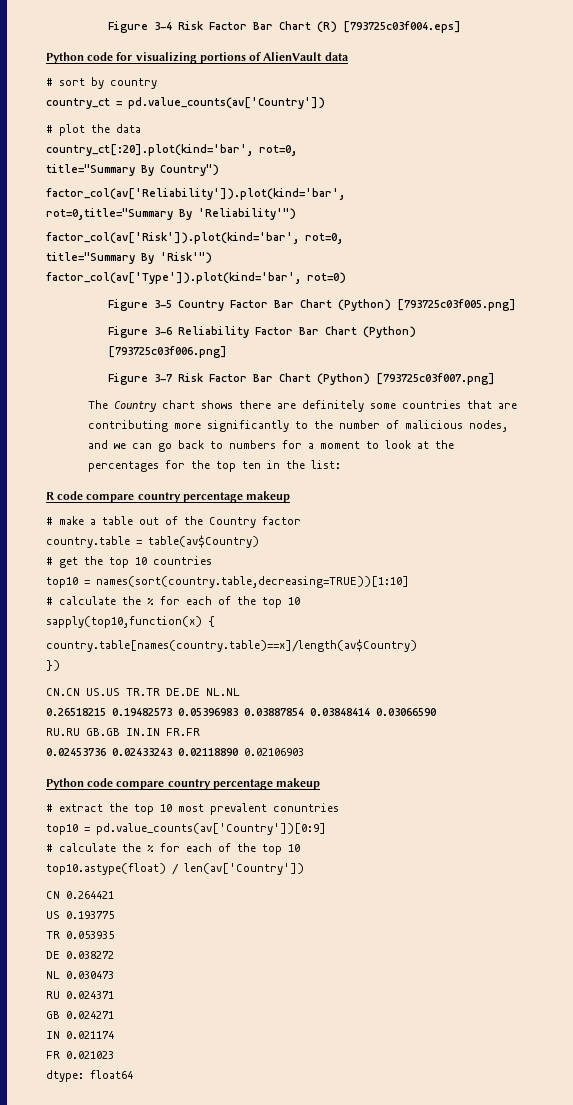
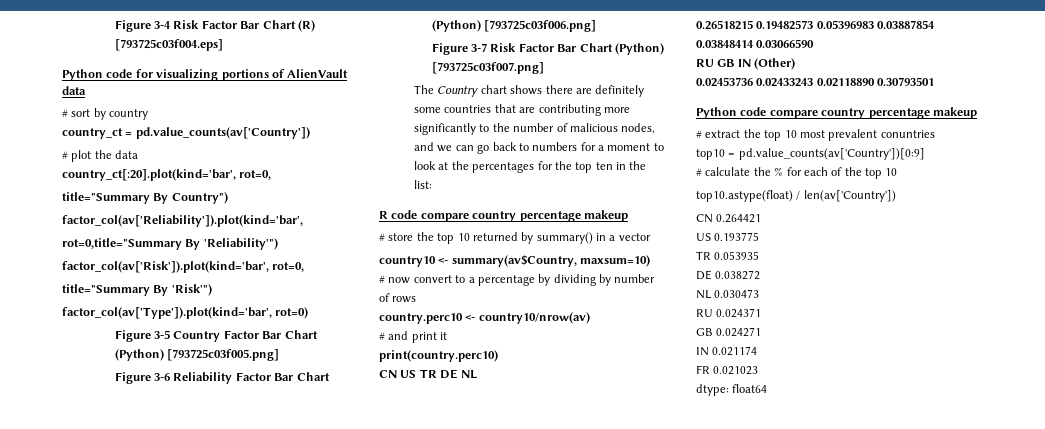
[59,516,301,528] [46,535,259,548] [46,556,212,568] [46,576,409,588] [46,596,300,608] [46,616,215,628] [46,639,417,652] [46,660,60,671] [46,688,240,696] make a table out of the Country factor // country.table = table(av$Country) // # get the top 10 countries // top10 = names(sort(country.table,decreasing=TRUE))[1:10] // # calculate the % for each of the top 10 // sapply(top10,function(x) { // country.table[names(country.table)==x]/length(av$Country) // }) // CN.CN US.US TR.TR DE.DE NL.NL -> [388,232,651,244] [379,254,651,267] [379,274,656,286] [379,293,417,303] [379,312,590,324] [379,331,448,343] [379,350,498,362] [379,369,477,379] store the top 10 returned by summary() in a vector // country10 <- summary(av$Country, maxsum=10) // # now convert to a percentage by dividing by number of rows // country.perc10 <- country10/nrow(av) // # and print it // print(country.perc10) // CN US TR DE NL
[46,728,200,736] RU.RU GB.GB IN.IN FR.FR -> [696,58,796,70] RU GB IN (Other)
[244,748,304,756] 0.02106903 -> [877,77,935,86] 0.30793501

